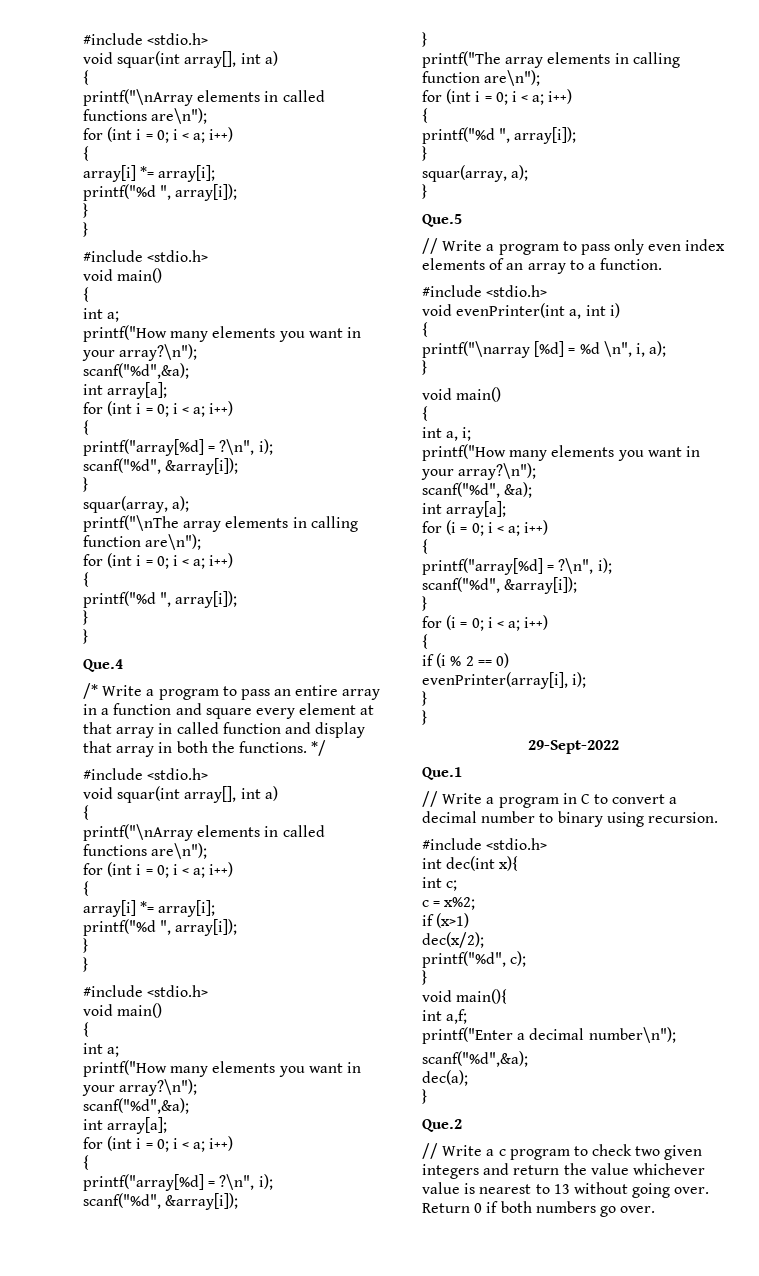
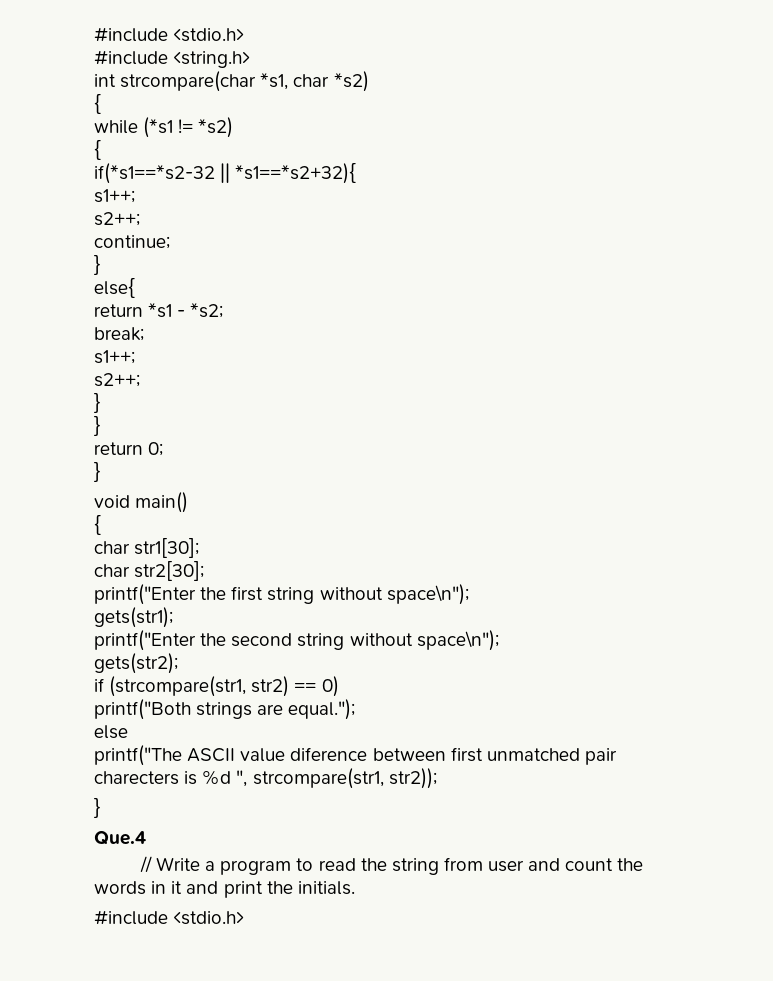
[83,33,209,45] [83,51,278,68] [83,70,89,85] [83,89,325,106] [83,108,208,124] [83,127,234,143] [83,146,89,161] [83,165,216,182] [83,184,238,201] [83,203,88,218] [83,222,88,237] [83,250,209,262] [83,268,163,283] [83,287,89,302] [83,308,120,322] [83,325,361,342] [82,344,198,361] [83,363,189,379] [83,382,168,399] [83,401,234,417] [83,420,89,435] [83,439,273,456] [83,458,239,475] [83,477,88,492] [83,496,190,513] [83,515,358,532] [83,534,202,550] [83,553,234,569] [83,572,89,587] [83,591,238,608] [83,610,88,625] [83,629,88,644] [83,659,123,672] [83,683,381,700] [83,703,375,719] [83,722,366,738] [83,740,327,757] [83,768,209,780] [83,786,278,803] [83,805,89,820] [83,824,325,841] [83,843,208,859] [83,862,234,878] [83,881,89,896] [83,900,216,917] [83,919,238,936] [83,938,88,953] [83,957,88,972] [83,985,209,997] [83,1003,163,1018] [83,1022,89,1037] [83,1043,120,1057] [83,1060,361,1077] [82,1079,198,1096] [83,1098,189,1114] [83,1117,168,1134] [83,1136,234,1152] [83,1155,89,1170] [83,1174,273,1191] [83,1193,239,1210] [422,32,427,47] [422,51,680,68] [422,70,541,86] [422,89,573,105] [422,108,428,123] [422,127,577,144] [422,146,427,161] [422,165,529,182] [422,184,427,199] [422,214,462,227] [422,238,726,255] [422,258,663,274] [422,285,548,297] [422,303,620,319] [422,322,428,337] [422,341,667,358] [422,360,427,375] [422,387,502,402] [422,406,428,421] [422,427,472,441] [422,444,700,461] [421,463,537,480] [422,482,533,498] [422,501,507,518] [422,520,549,536] [422,539,428,554] [422,558,612,575] [422,577,578,594] [422,596,427,611] [422,615,549,631] [422,634,428,649] [422,653,509,668] [422,672,587,689] [422,691,427,706] [422,710,427,725] [528,740,619,754] [422,767,462,780] [422,791,678,808] [422,811,718,827] [422,838,548,850] [422,856,519,871] [422,877,458,891] [422,897,476,910] [422,913,470,928] [422,932,484,948] [422,951,527,968] [422,970,427,985] [422,989,508,1004] [422,1009,468,1024] [422,1027,676,1044] [422,1051,528,1067] [422,1070,468,1086] [422,1089,427,1104] [422,1119,462,1132] [422,1143,703,1160] [422,1163,705,1179] [422,1182,710,1198] [422,1201,656,1217] #include <stdio.h> // void squar(int array[], int a) // { // printf("\nArray elements in called functions are\n"); // for (int i = 0; i < a; i++) // { // array[i] *= array[i]; // printf("%d ", array[i]); // } // } // #include <stdio.h> // void main() // { // int a; // printf("How many elements you want in your array?\n"); // scanf("%d",&a); // int array[a]; // for (int i = 0; i < a; i++) // { // printf("array[%d] = ?\n", i); // scanf("%d", &array[i]); // } // squar(array, a); // printf("\nThe array elements in calling function are\n"); // for (int i = 0; i < a; i++) // { // printf("%d ", array[i]); // } // } // Que.4 // /* Write a program to pass an entire array in a function and square every element at that array in called function and display that array in both the functions. */ // #include <stdio.h> // void squar(int array[], int a) // { // printf("\nArray elements in called functions are\n"); // for (int i = 0; i < a; i++) // { // array[i] *= array[i]; // printf("%d ", array[i]); // } // } // #include <stdio.h> // void main() // { // int a; // printf("How many elements you want in your array?\n"); // scanf("%d",&a); // int array[a]; // for (int i = 0; i < a; i++) // { // printf("array[%d] = ?\n", i); // scanf("%d", &array[i]); // } // printf("The array elements in calling function are\n"); // for (int i = 0; i < a; i++) // { // printf("%d ", array[i]); // } // squar(array, a); // } // Que.5 // // Write a program to pass only even index elements of an array to a function. // #include <stdio.h> // void evenPrinter(int a, int i) // { // printf("\narray [%d] = %d \n", i, a); // } // void main() // { // int a, i; // printf("How many elements you want in your array?\n"); // scanf("%d", &a); // int array[a]; // for (i = 0; i < a; i++) // { // printf("array[%d] = ?\n", i); // scanf("%d", &array[i]); // } // for (i = 0; i < a; i++) // { // if (i % 2 == 0) // evenPrinter(array[i], i); // } // } // 29-Sept-2022 // Que.1 // // Write a program in C to convert a decimal number to binary using recursion. // #include <stdio.h> // int dec(int x){ // int c; // c = x%2; // if (x>1) // dec(x/2); // printf("%d", c); // } // void main(){ // int a,f; // printf("Enter a decimal number\n"); // scanf("%d",&a); // dec(a); // } // Que.2 // // Write a c program to check two given integers and return the value whichever value is nearest to 13 without going over. Return 0 if both numbers go over. -> [94,27,245,42] [94,50,251,68] [94,71,369,92] [94,94,101,114] [94,117,234,138] [94,140,101,160] [94,163,357,184] [94,189,135,203] [94,212,140,226] [94,235,170,249] [94,255,101,275] [94,278,135,298] [94,303,224,318] [94,327,144,341] [94,350,135,364] [94,373,140,387] [94,393,101,413] [94,416,101,436] [94,442,164,456] [94,462,101,482] [94,492,189,513] [94,515,101,535] [94,538,200,558] [94,561,205,581] [94,584,469,605] [94,607,173,628] [94,630,499,651] [94,653,178,674] [94,676,339,697] [94,699,356,720] [94,725,128,739] [94,745,617,766] [94,768,437,789] [94,798,101,818] [94,831,146,845] [139,856,644,875] [94,881,355,898] [94,910,245,925] #include <stdio.h> // #include <string.h> // int strcompare(char *s1, char *s2) // { // while (*s1 != *s2) // { // if(*s1==*s2-32 || *s1==*s2+32){ // s1++; // s2++; // continue; // } // else{ // return *s1 - *s2; // break; // s1++; // s2++; // } // } // return 0; // } // void main() // { // char str1[30]; // char str2[30]; // printf("Enter the first string without space\n"); // gets(str1); // printf("Enter the second string without space\n"); // gets(str2); // if (strcompare(str1, str2) == 0) // printf("Both strings are equal."); // else // printf("The ASCII value diference between first unmatched pair charecters is %d ", strcompare(str1, str2)); // } // Que.4 // // Write a program to read the string from user and count the words in it and print the initials. // #include <stdio.h>

